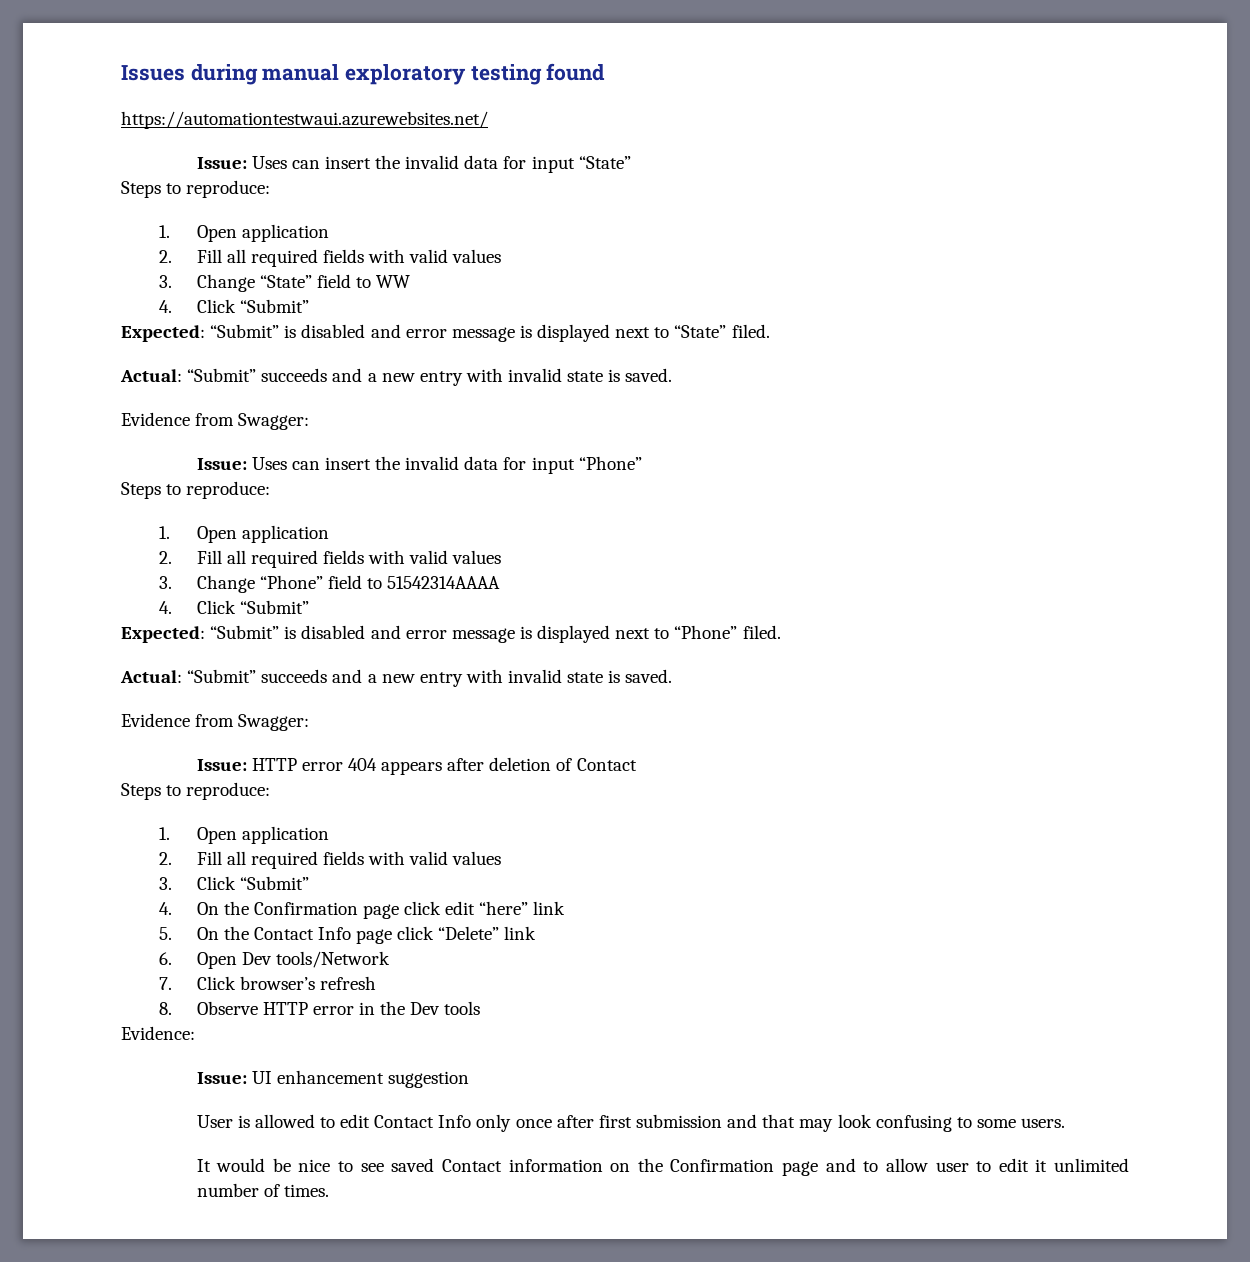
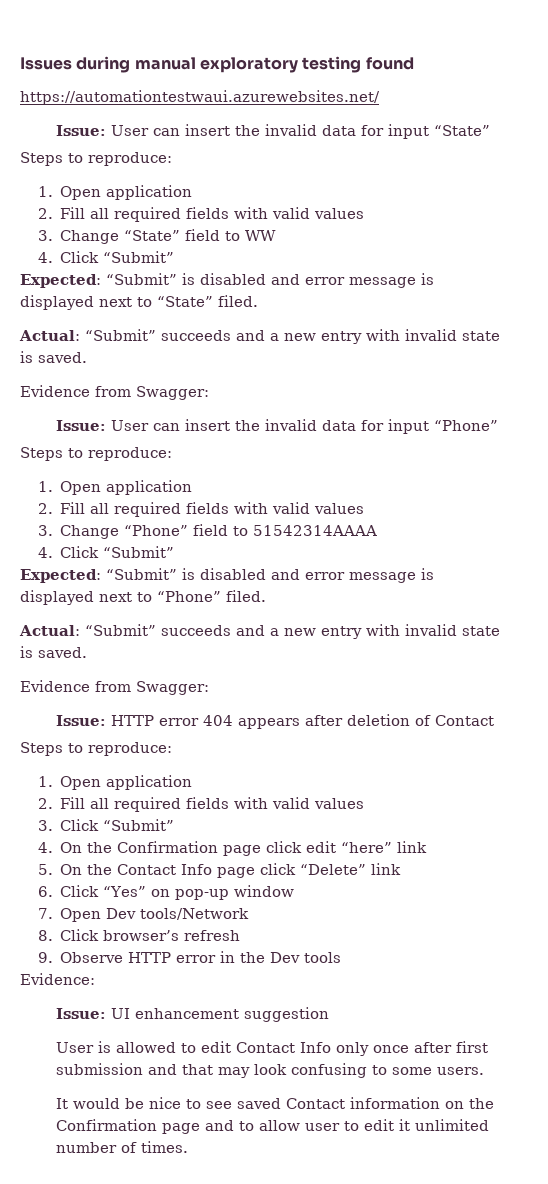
[251,156,287,169] Uses -> [110,125,149,136] User
[251,457,287,470] Uses -> [110,420,149,431] User
(172, 958) none -> [60,885,295,900] [37,908,53,919] Click “Yes” on pop-up window // 7.
[158,977,172,990] 7. -> [37,930,53,941] 8.
[158,1002,172,1015] 8. -> [37,952,53,963] 9.

